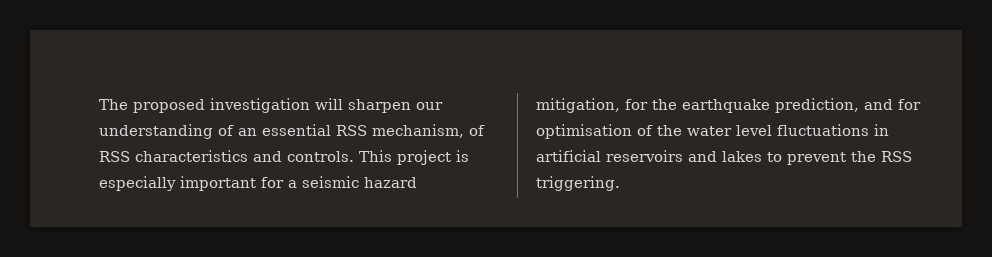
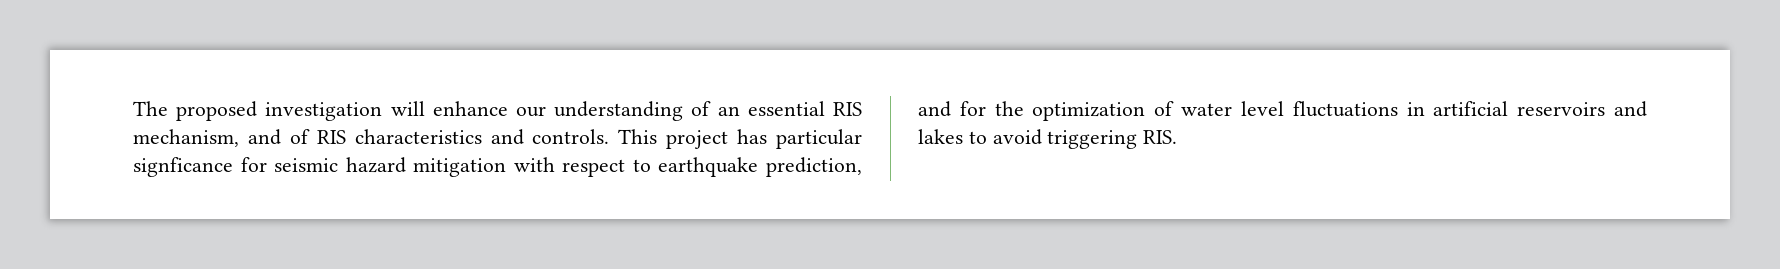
[348,99,411,113] sharpen -> [432,101,508,116] enhance
[336,124,485,138] [99,151,130,162] RSS mechanism, of RSS -> [833,102,863,116] [133,129,346,147] RIS mechanism, and of RIS
[456,150,469,162] [99,176,417,191] [536,98,677,113] is especially important for a seismic hazard mitigation, for the -> [737,129,862,149] [133,157,651,177] has particular signficance for seismic hazard mitigation with respect to
[536,124,682,139] optimisation of the -> [994,101,1175,121] the optimization of
[787,151,912,165] [536,176,620,191] prevent the RSS triggering. -> [992,129,1178,149] avoid triggering RIS.

